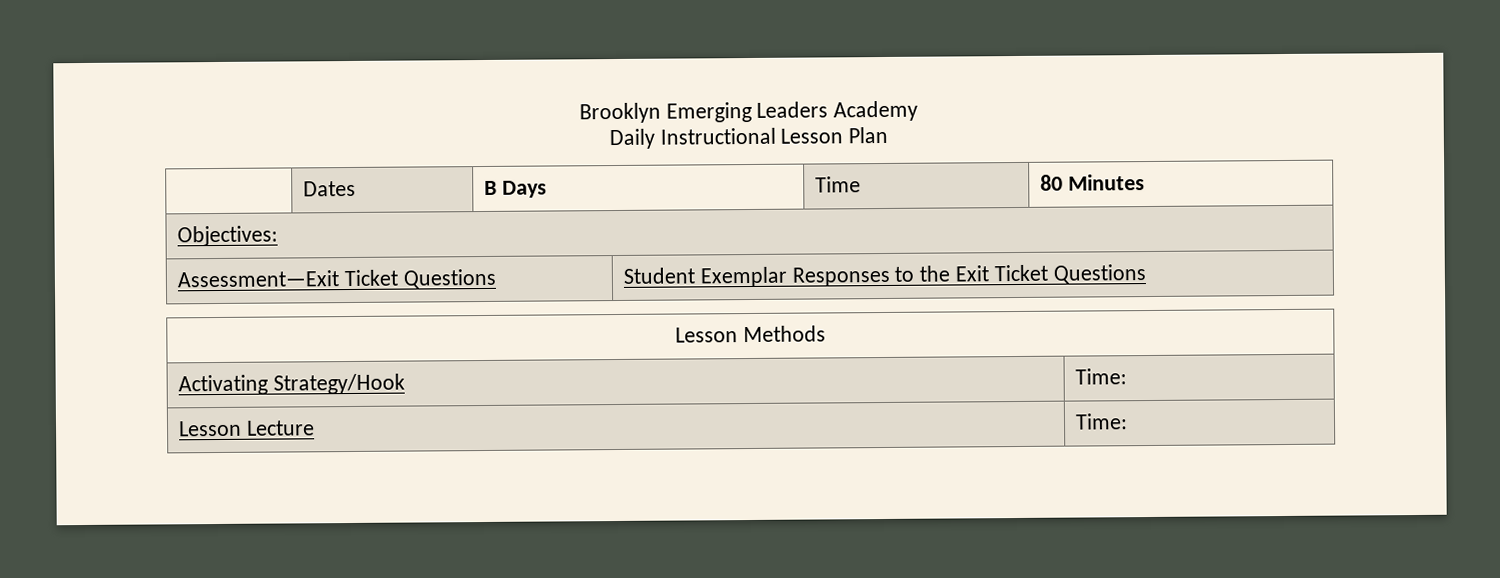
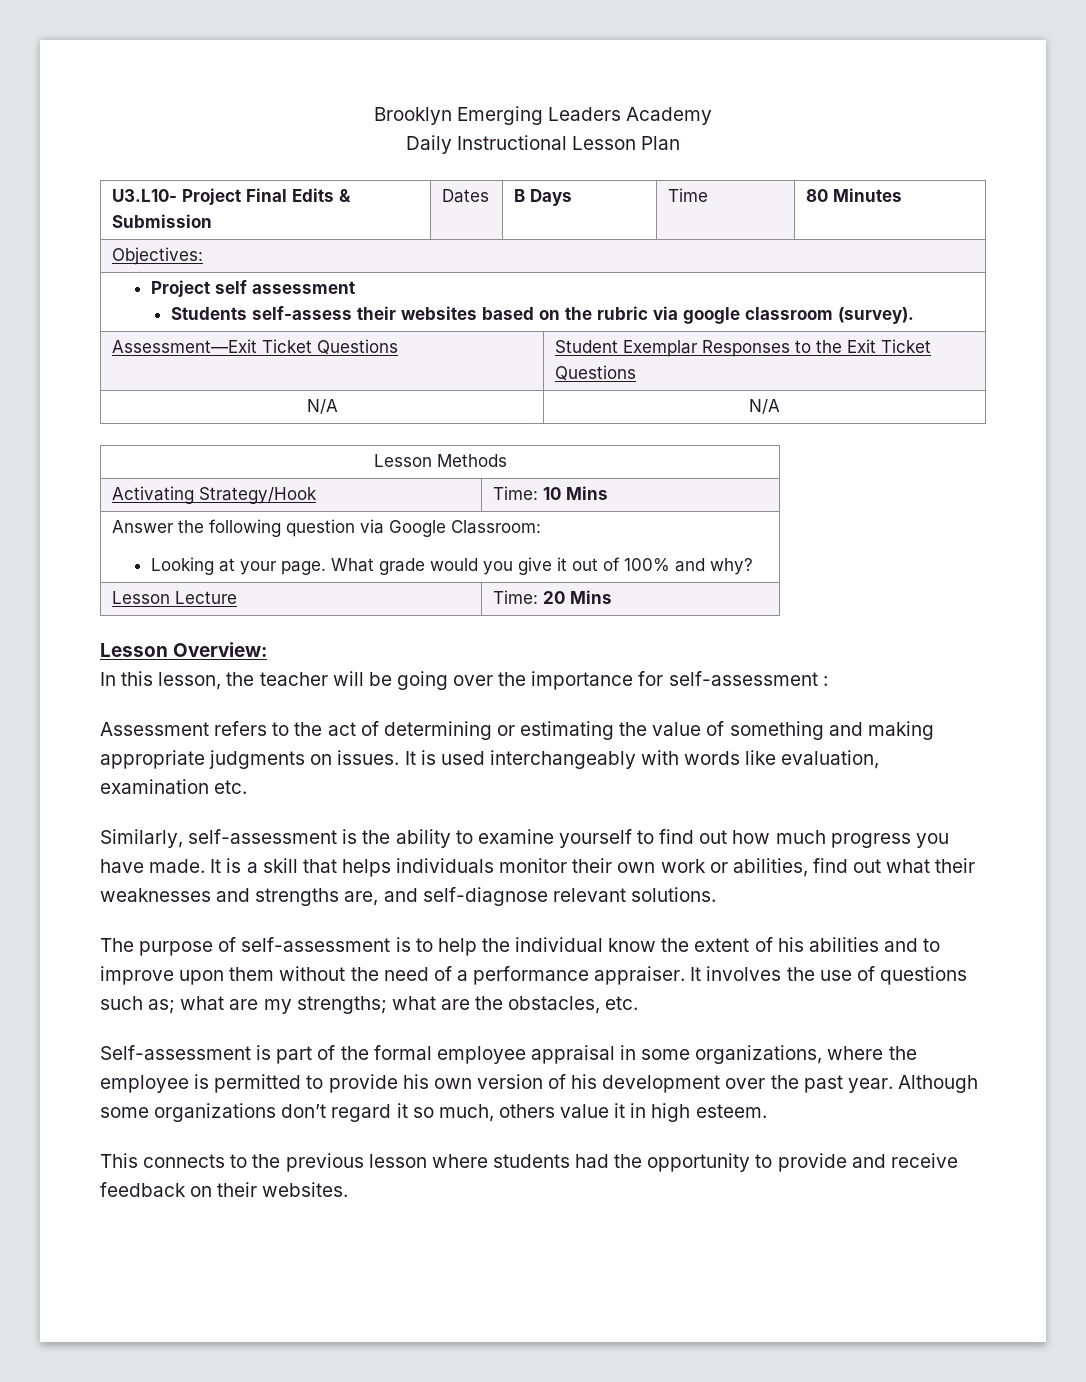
(889, 135) none -> [112,188,352,205] [112,214,213,228] U3.L10- Project Final Edits & Submission
(278, 236) none -> [150,280,355,297] [170,306,914,324] // Project self assessment // Students self-assess their websites based on the rubric via google classroom (survey).
(1146, 274) none -> [306,399,338,414] [749,399,780,414] // N/A | N/A
[177,420,315,437] [1074,413,1128,430] // Lesson Lecture | Time: -> [543,486,609,500] [112,519,542,537] [150,557,753,575] [112,591,238,604] [493,590,613,604] [100,642,268,657] [100,671,828,690] [100,721,934,740] [100,750,880,769] [100,779,248,794] [100,829,949,848] [100,858,976,877] [100,887,716,906] [100,937,941,956] [100,966,967,985] [100,996,639,1014] [100,1045,917,1064] [100,1074,978,1093] [100,1103,767,1122] [100,1153,958,1172] [100,1182,349,1197] 10 Mins // Answer the following question via Google Classroom: // Looking at your page. What grade would you give it out of 100% and why? // Lesson Lecture | Time: 20 Mins // Lesson Overview: // In this lesson, the teacher will be going over the importance for self-assessment : // Assessment refers to the act of determining or estimating the value of something and making appropriate judgments on issues. It is used interchangeably with words like evaluation, examination etc. // Similarly, self-assessment is the ability to examine yourself to find out how much progress you have made. It is a skill that helps individuals monitor their own work or abilities, find out what their weaknesses and strengths are, and self-diagnose relevant solutions. // The purpose of self-assessment is to help the individual know the extent of his abilities and to improve upon them without the need of a performance appraiser. It involves the use of questions such as; what are my strengths; what are the obstacles, etc. // Self-assessment is part of the formal employee appraisal in some organizations, where the employee is permitted to provide his own version of his development over the past year. Although some organizations don’t regard it so much, others value it in high esteem. // This connects to the previous lesson where students had the opportunity to provide and receive feedback on their websites.

